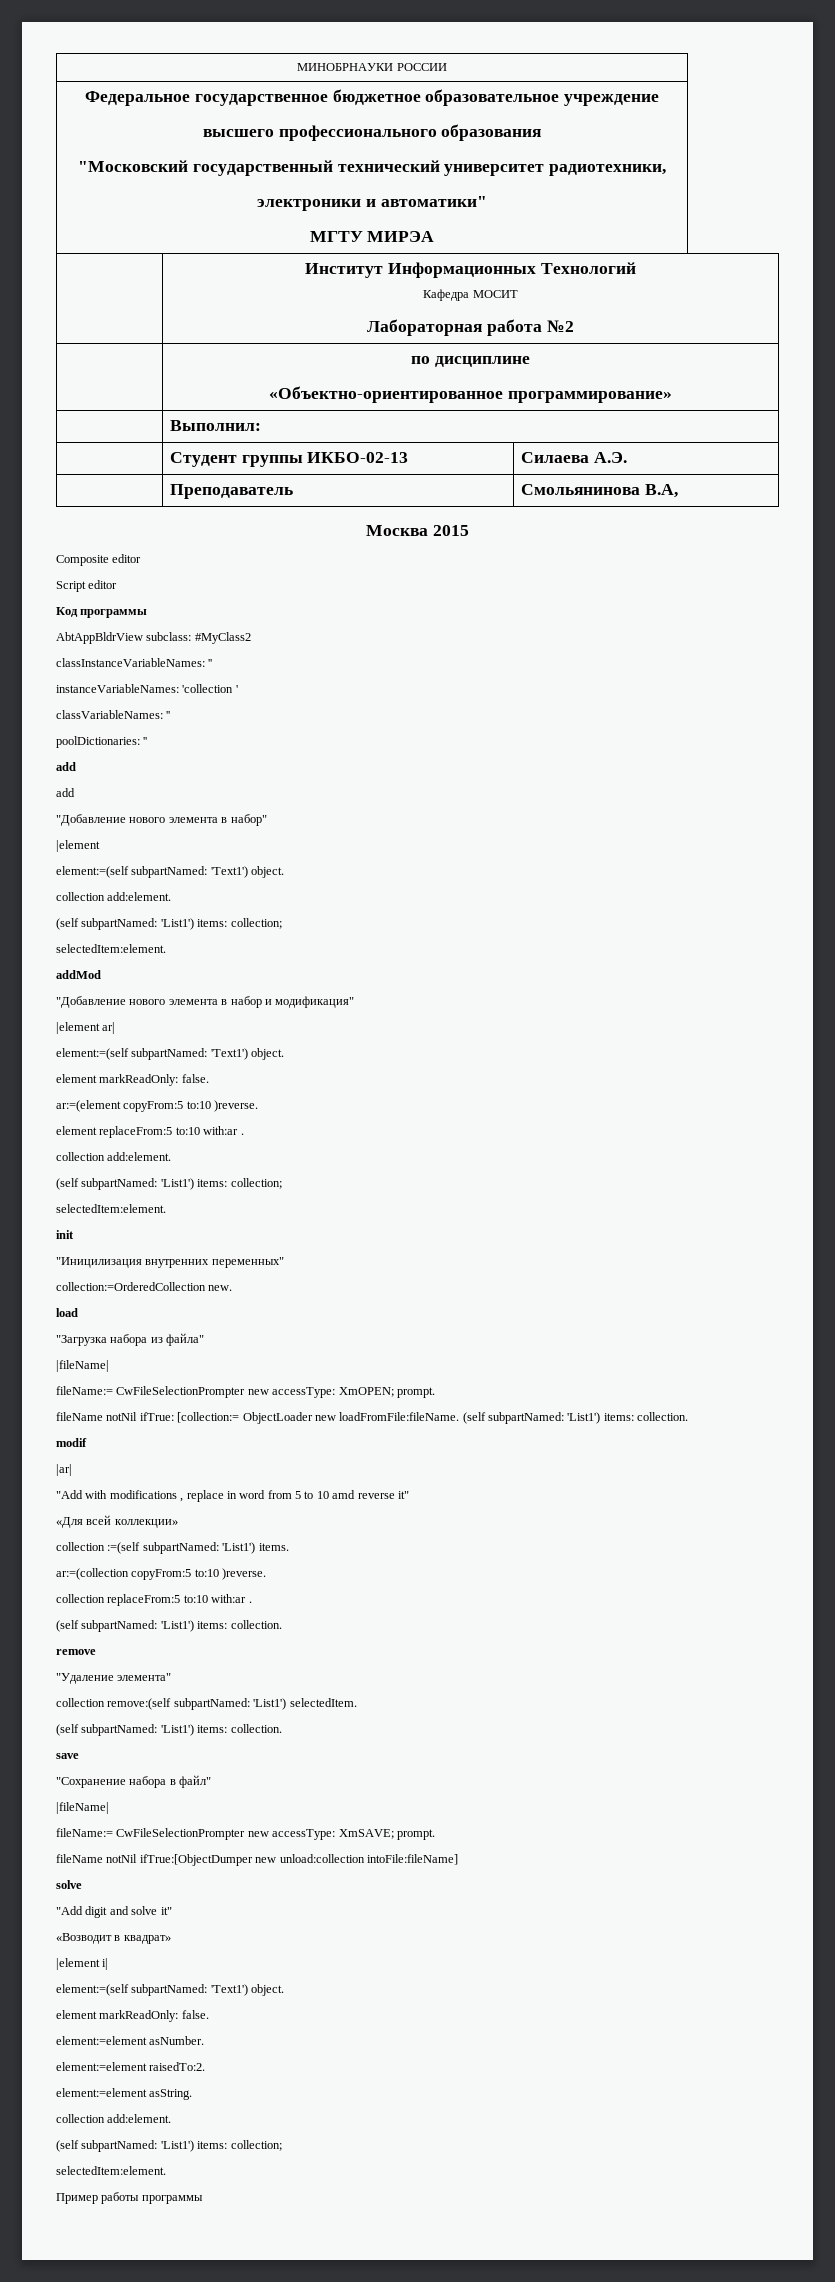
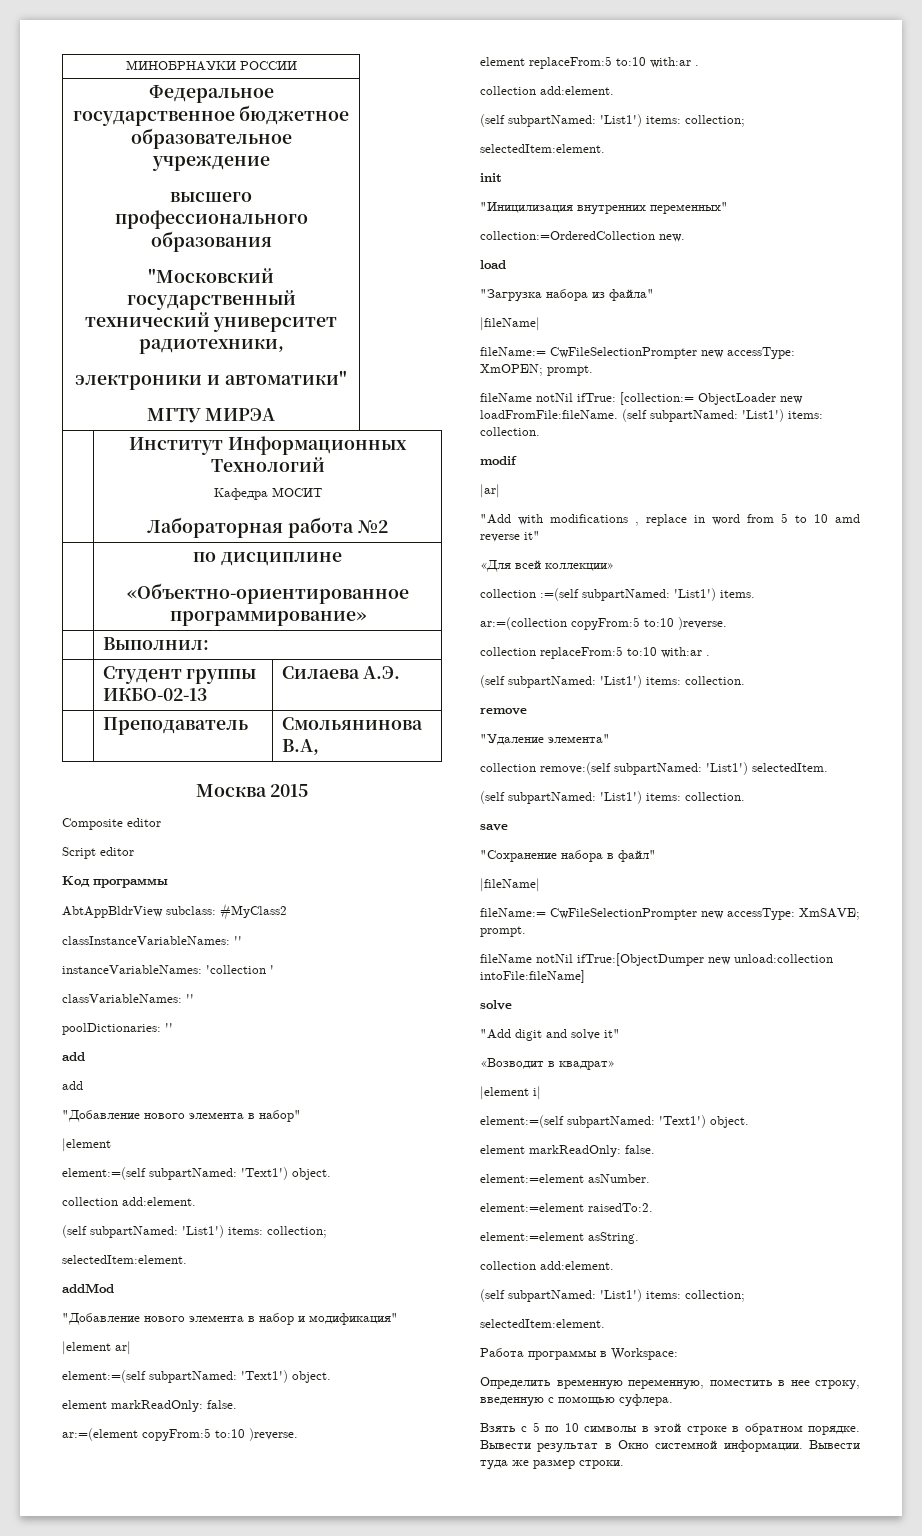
[56,2192,203,2204] Пример работы программы -> [480,1348,678,1360] [480,1377,860,1390] [480,1394,673,1407] [480,1422,860,1435] [480,1440,860,1453] [480,1459,624,1470] Работа программы в Workspace: // Определить временную переменную, поместить в нее строку, введенную с помощью суфлера. // Взять с 5 по 10 символы в этой строке в обратном порядке. Вывести результат в Окно системной информации. Вывести туда же размер строки.

